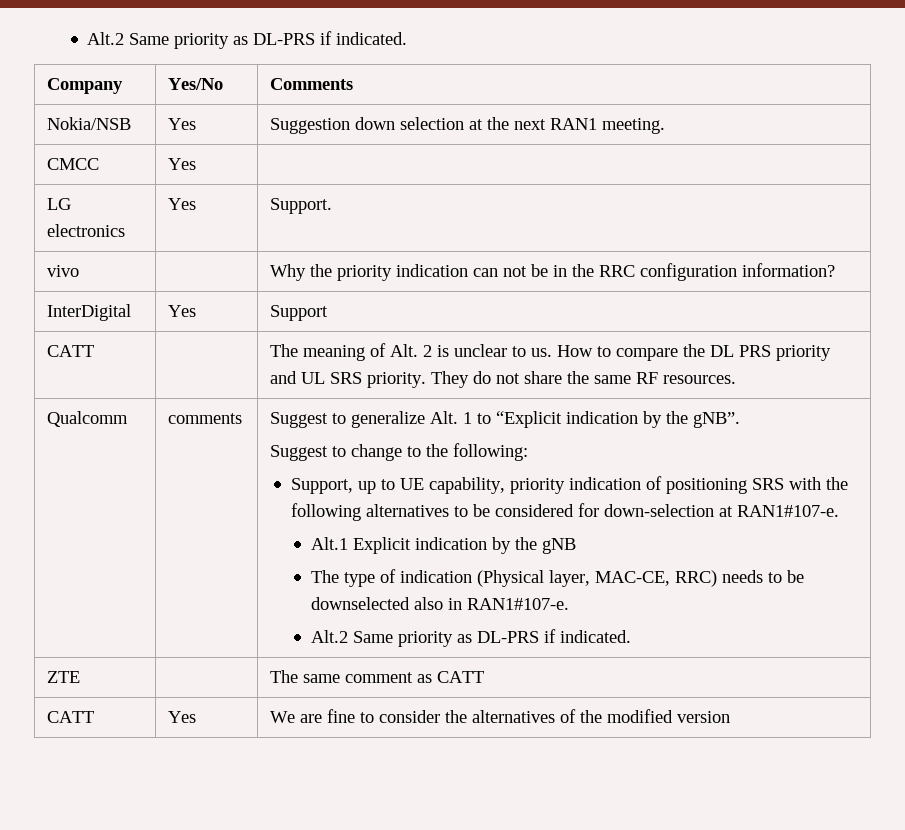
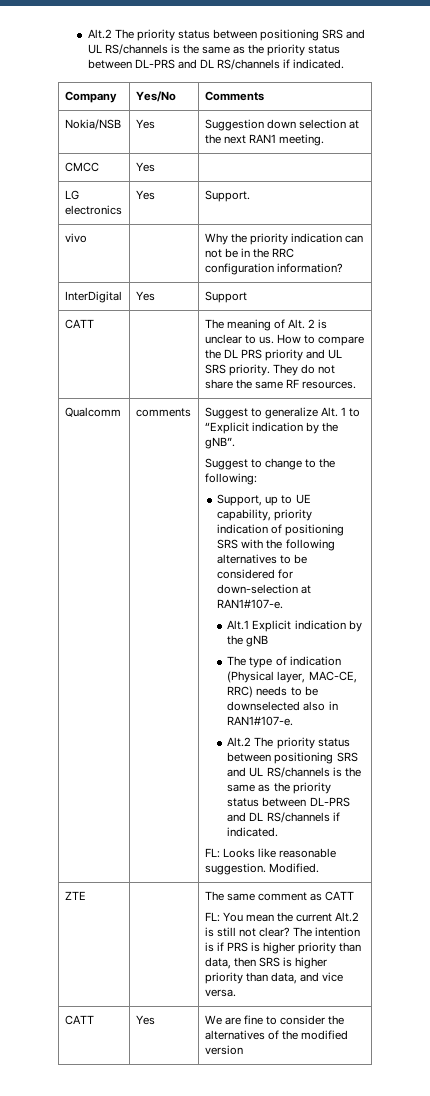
[87,32,316,49] Alt.2 Same priority as DL-PRS -> [87,29,366,41] [87,44,341,56] [87,59,281,70] Alt.2 The priority status between positioning SRS and UL RS/channels is the same as the priority status between DL-PRS and DL RS/channels
[352,629,631,647] Same priority as DL-PRS if indicated. -> [254,737,350,749] [227,752,358,764] [227,767,361,778] [227,782,331,794] [227,797,350,807] [227,812,340,823] [227,827,279,837] [204,848,336,858] [204,863,319,875] The priority status between positioning SRS and UL RS/channels is the same as the priority status between DL-PRS and DL RS/channels if indicated. // FL: Looks like reasonable suggestion. Modified.
(485, 677) none -> [204,912,360,922] [204,927,361,937] [204,942,362,954] [204,957,327,969] [204,972,343,984] [204,989,236,997] // FL: You mean the current Alt.2 is still not clear? The intention is if PRS is higher priority than data, then SRS is higher priority than data, and vice versa.

